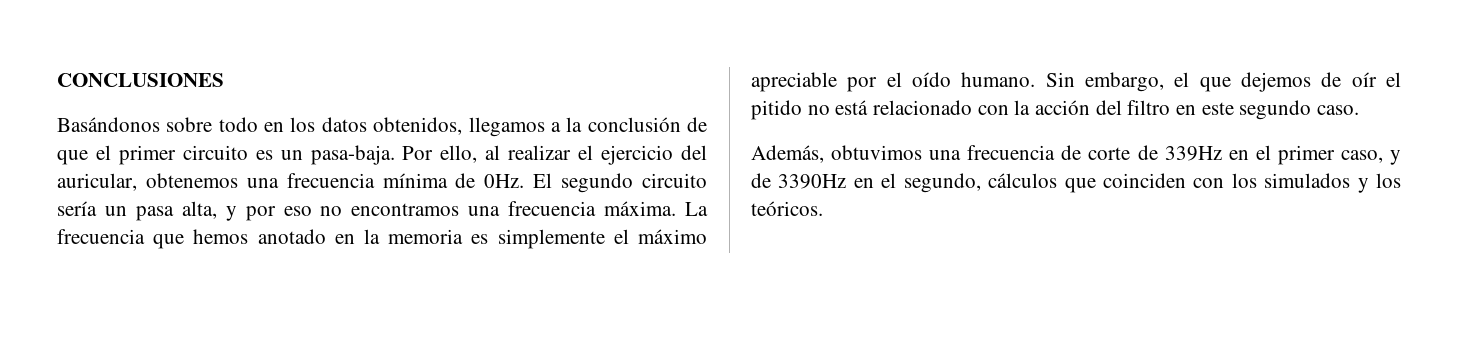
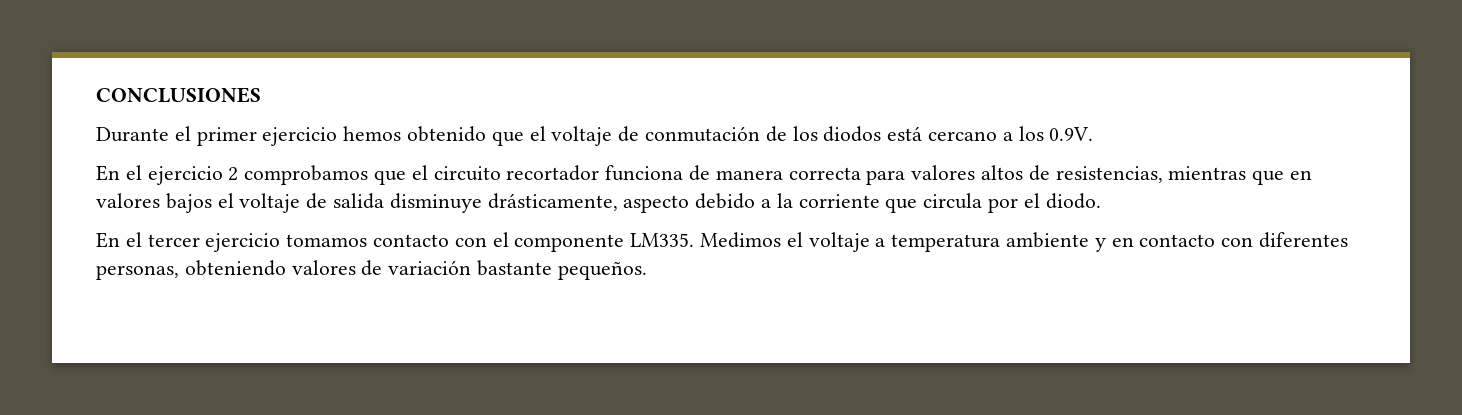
[57,117,708,137] [57,145,707,165] [57,173,708,193] [57,201,708,221] [57,229,707,249] [751,72,1401,92] [751,100,1360,120] [751,145,1401,165] [751,173,1401,193] [751,201,823,216] Basándonos sobre todo en los datos obtenidos, llegamos a la conclusión de que el primer circuito es un pasa-baja. Por ello, al realizar el ejercicio del auricular, obtenemos una frecuencia mínima de 0Hz. El segundo circuito sería un pasa alta, y por eso no encontramos una frecuencia máxima. La frecuencia que hemos anotado en la memoria es simplemente el máximo apreciable por el oído humano. Sin embargo, el que dejemos de oír el pitido no está relacionado con la acción del filtro en este segundo caso. // Además, obtuvimos una frecuencia de corte de 339Hz en el primer caso, y de 3390Hz en el segundo, cálculos que coinciden con los simulados y los teóricos. -> [96,126,1094,146] [96,165,1313,185] [96,193,1101,213] [96,232,1349,252] [96,260,647,280] Durante el primer ejercicio hemos obtenido que el voltaje de conmutación de los diodos está cercano a los 0.9V. // En el ejercicio 2 comprobamos que el circuito recortador funciona de manera correcta para valores altos de resistencias, mientras que en valores bajos el voltaje de salida disminuye drásticamente, aspecto debido a la corriente que circula por el diodo. // En el tercer ejercicio tomamos contacto con el componente LM335. Medimos el voltaje a temperatura ambiente y en contacto con diferentes personas, obteniendo valores de variación bastante pequeños.

